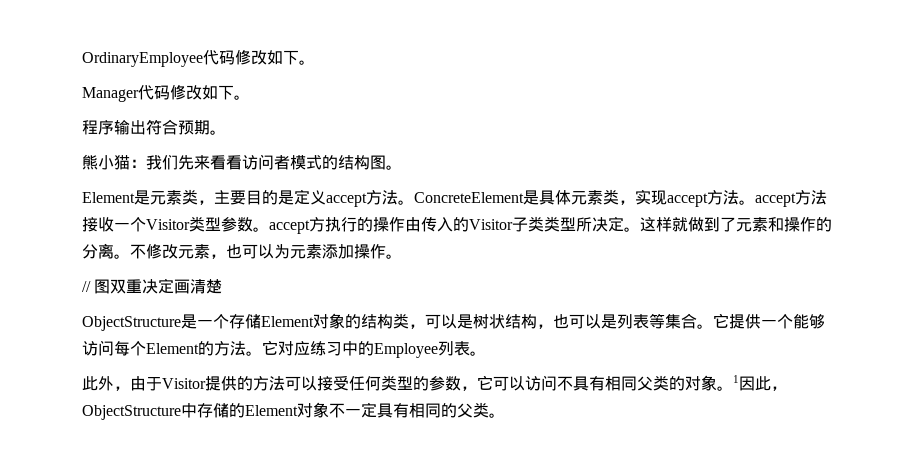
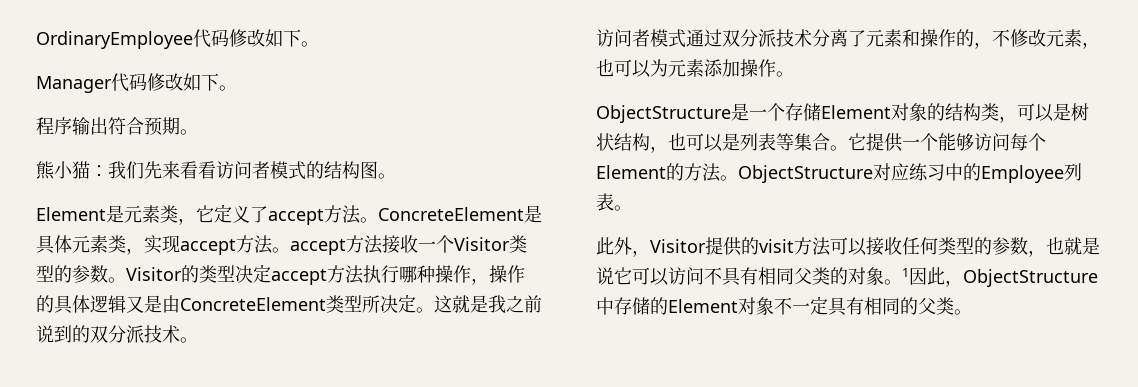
[214,189,326,205] 主要目的是定义 -> [196,204,268,223] 它定义了
[221,216,720,234] 参数。accept方执行的操作由传入的Visitor子类类型所决定。这样就做到 -> [54,264,525,285] [36,294,542,314] [36,325,198,343] [596,29,848,48] 的参数。Visitor的类型决定accept方法执行哪种操作，操作的具体逻辑又是由ConcreteElement类型所决定。这就是我之前说到的双分派技术。 // 访问者模式通过双分派技术分离
[82,243,130,259] 分离。 -> [974,42,992,49] ，
[82,278,223,294] // // 图双重决定画清楚 -> (794, 74) none
[262,340,278,355] 它 -> [738,165,873,183] ObjectStructure
[130,376,162,391] 由于 -> (650, 253) none
(253, 383) none -> [759,239,794,253] visit
[333,376,349,391] 受 -> [884,237,902,255] 收
(477, 388) none -> [1046,237,1100,255] [596,267,614,285] 也就是说

